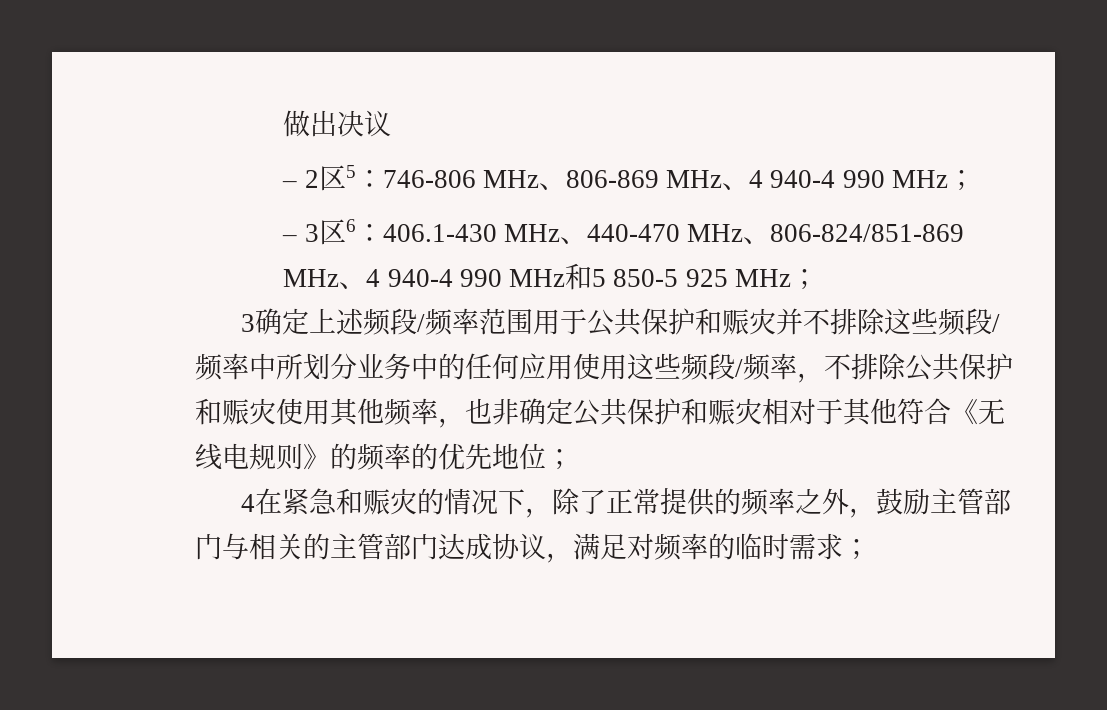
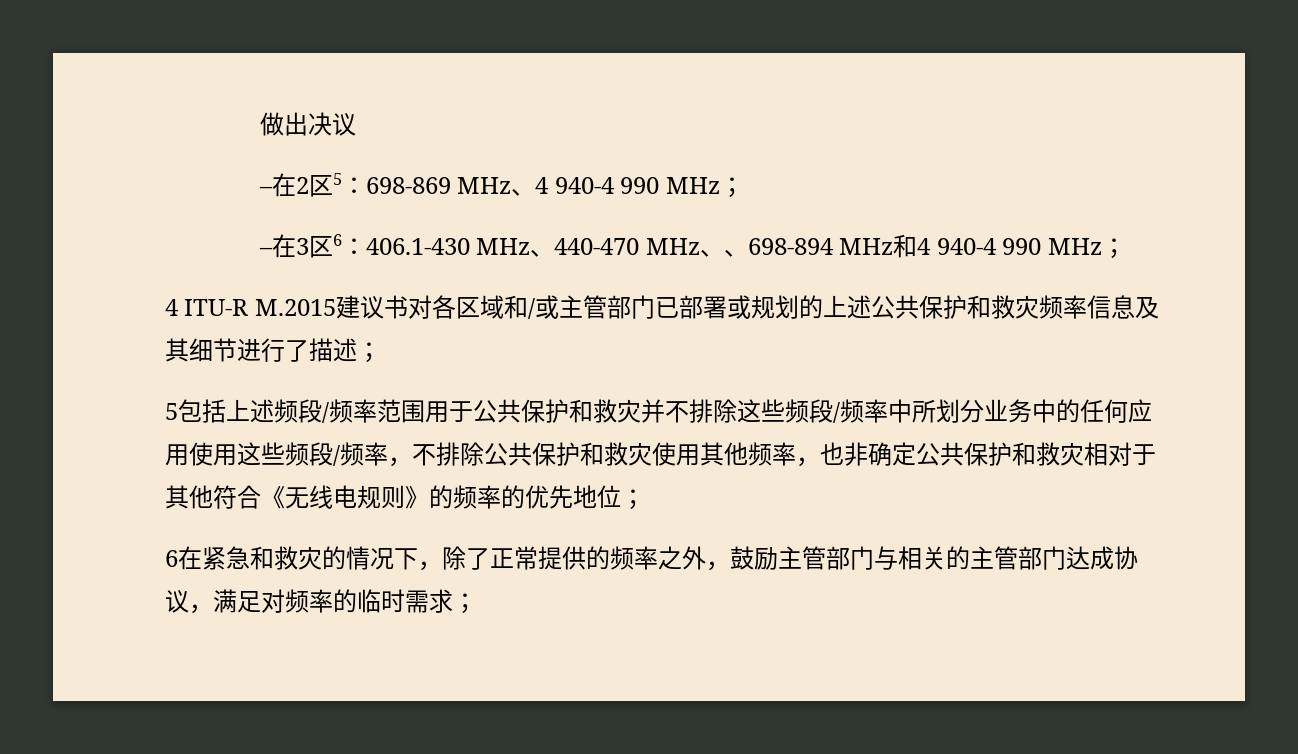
(298, 184) none -> [271,173,296,197] 在
[382,170,659,190] 746-806 MHz、806-869 -> [365,177,451,194] 698-869
(298, 238) none -> [271,234,296,258] 在
[770,224,965,242] [283,263,818,290] [241,308,310,335] 806-824/851-869 MHz、4 940-4 990 MHz和5 850-5 925 MHz； // 3确定 -> [723,234,1126,259] [165,295,1159,319] [165,338,381,363] [165,399,226,423] 、698-894 MHz和4 940-4 990 MHz； // 4 ITU-R M.2015建议书对各区域和/或主管部门已部署或规划的上述公共保护和救灾频率信息及其细节进行了描述； // 5包括
[722,309,750,335] 赈 -> [593,399,617,423] 救
[222,399,249,425] 赈 -> [604,442,628,466] 救
[708,399,735,425] 赈 -> [1036,442,1060,466] 救
[241,494,256,512] 4 -> [165,550,178,567] 6
[363,489,391,515] 赈 -> [274,546,298,570] 救

